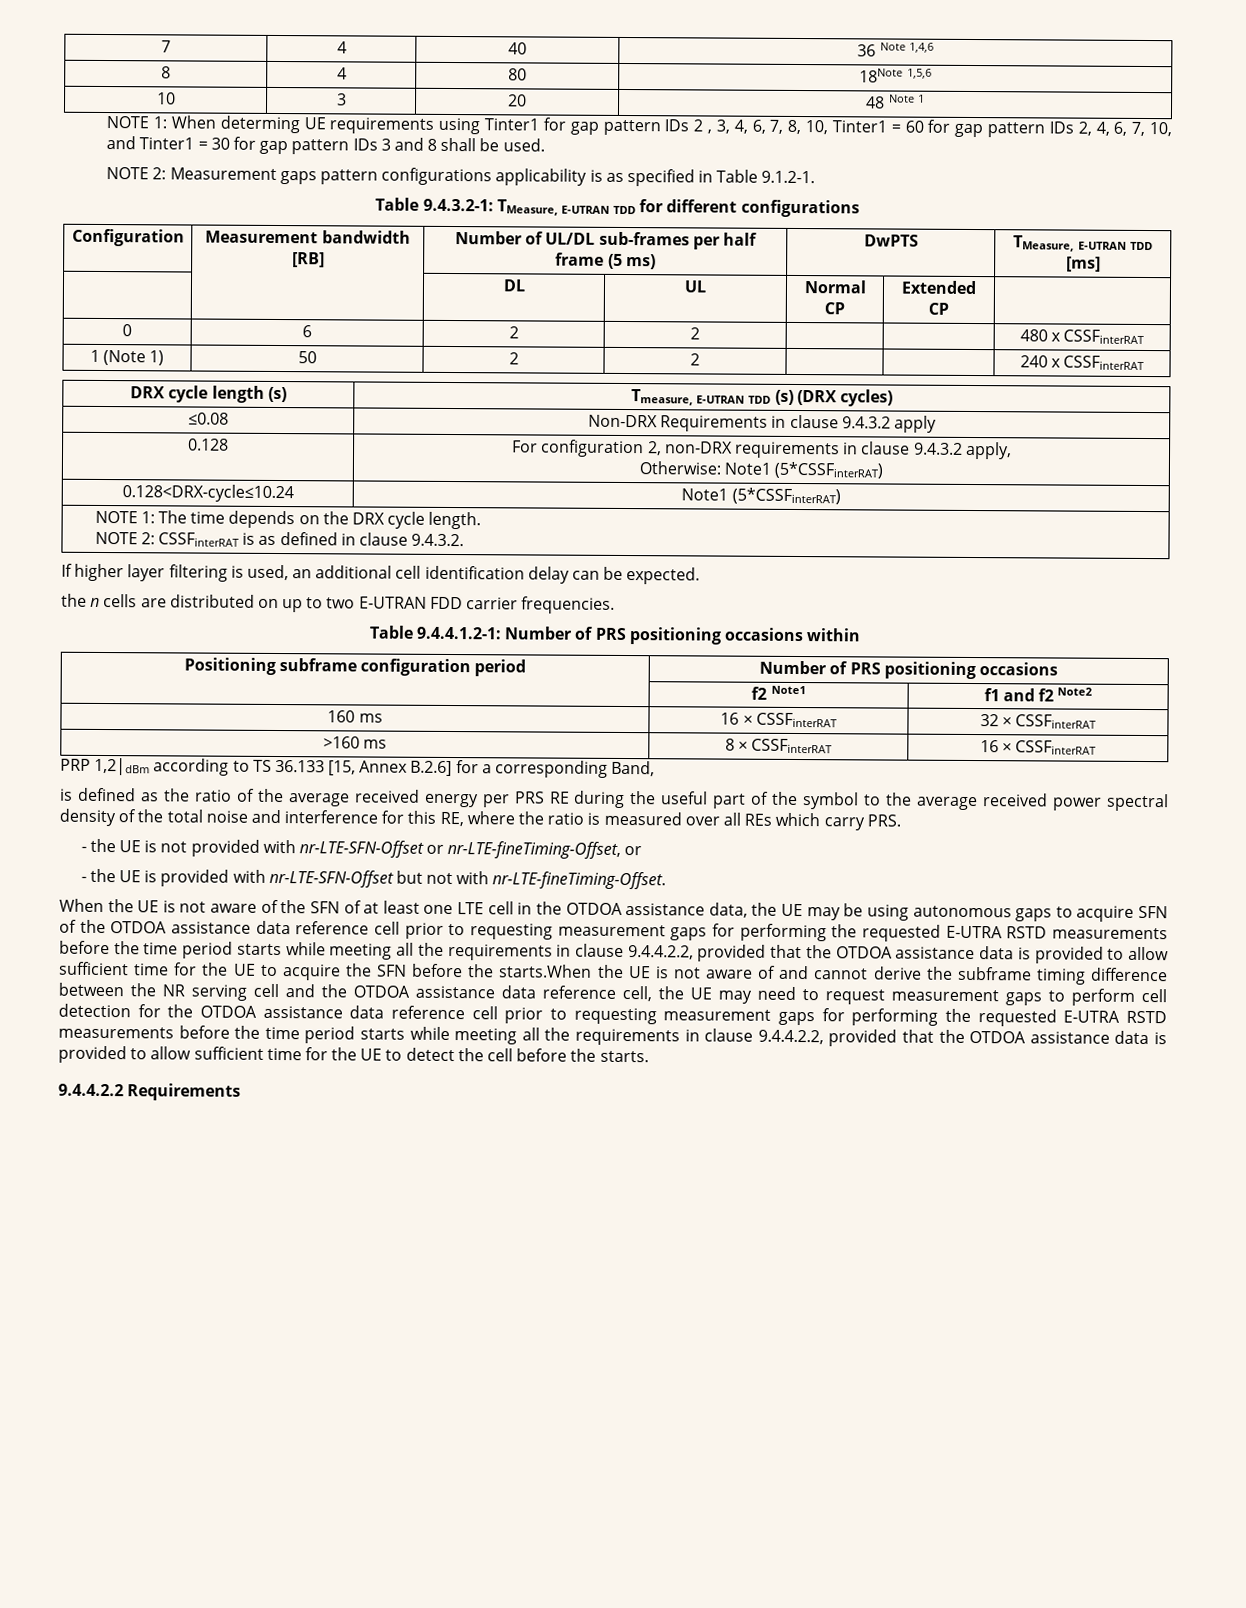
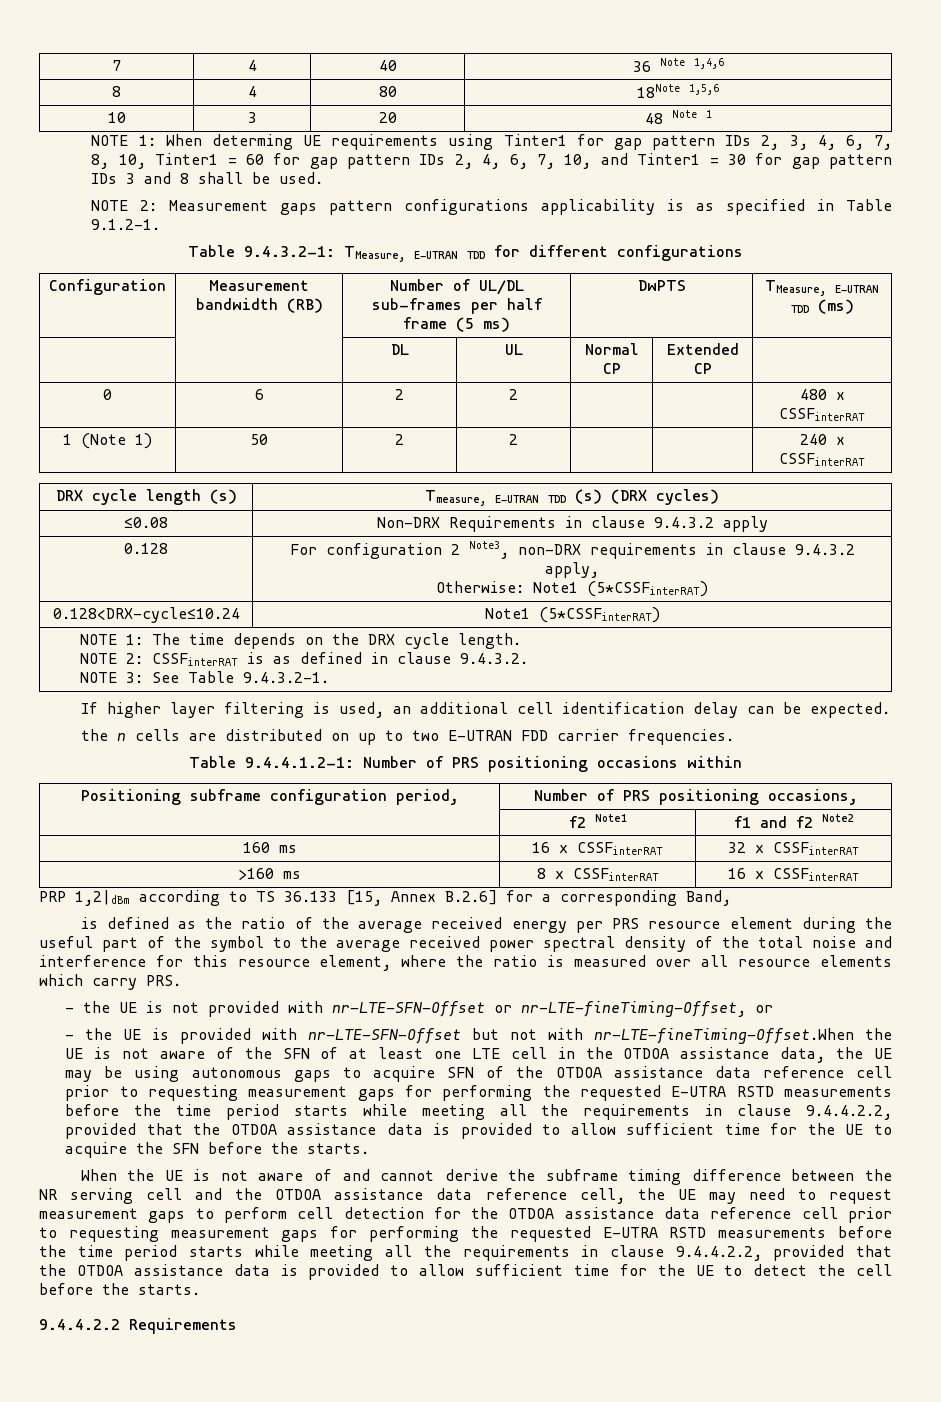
[693,119,713,134] 2 , -> [761,135,780,150] 2,
[291,252,325,268] [RB] -> [286,298,323,313] (RB)
[1065,256,1101,272] [ms] -> [817,299,854,314] (ms)
[647,441,662,456] 2, -> [450,541,509,559] 2 Note3,
(465, 540) none -> [79,671,329,683] // NOTE 3: See Table 9.4.3.2-1.
[474,659,527,677] [759,660,1058,680] period | Number of PRS positioning occasions -> [395,789,459,805] [533,789,858,805] period, | Number of PRS positioning occasions,
[549,791,570,804] RE -> [648,917,793,929] resource element
[439,811,464,827] RE, -> [237,955,392,971] resource element,
[744,813,773,826] REs -> [738,955,892,967] resource elements
[492,871,667,890] [59,898,104,913] nr-LTE-fineTiming-Offset. // When -> [594,1028,855,1044] nr-LTE-fineTiming-Offset.When
[498,964,593,978] starts.When -> [307,1143,370,1154] [80,1169,117,1181] starts. // When

